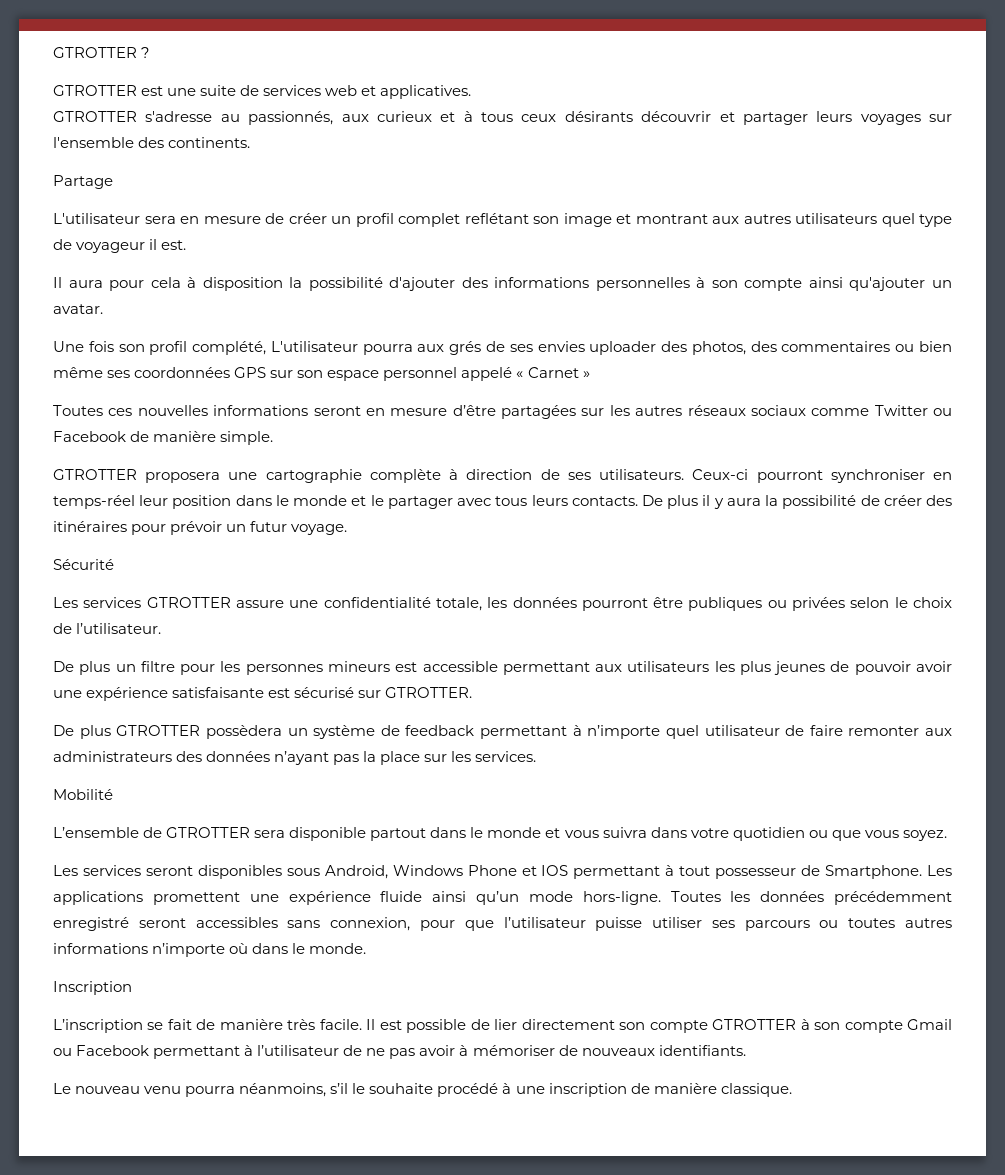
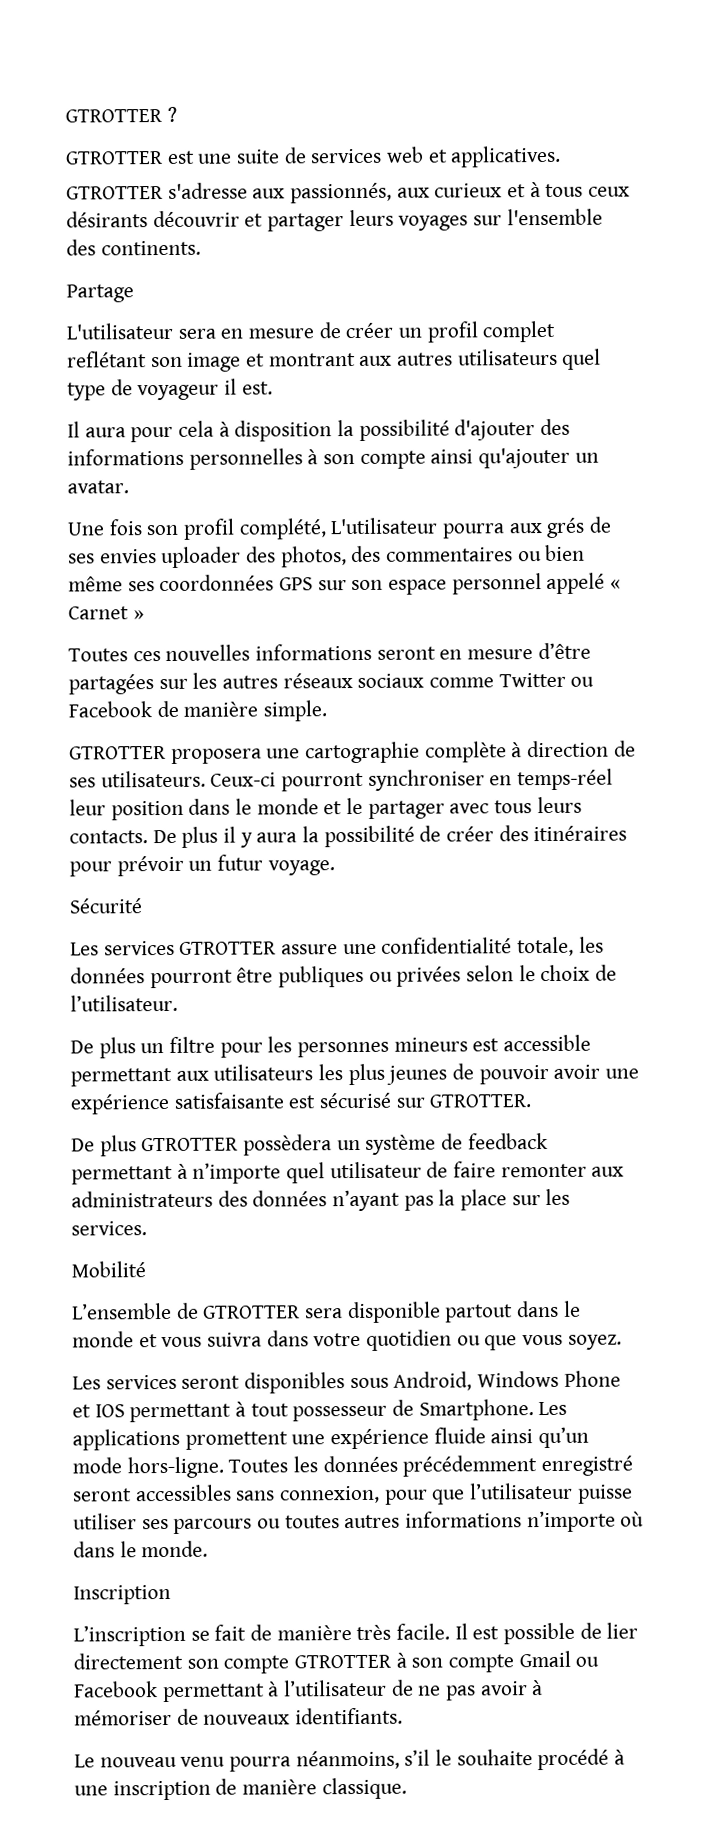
[220,114,240,122] au -> [252,188,286,199] aux

